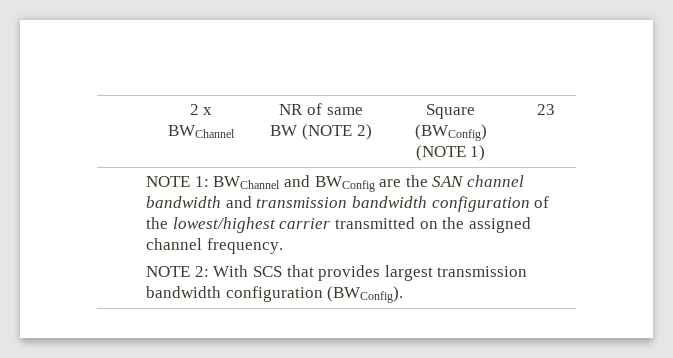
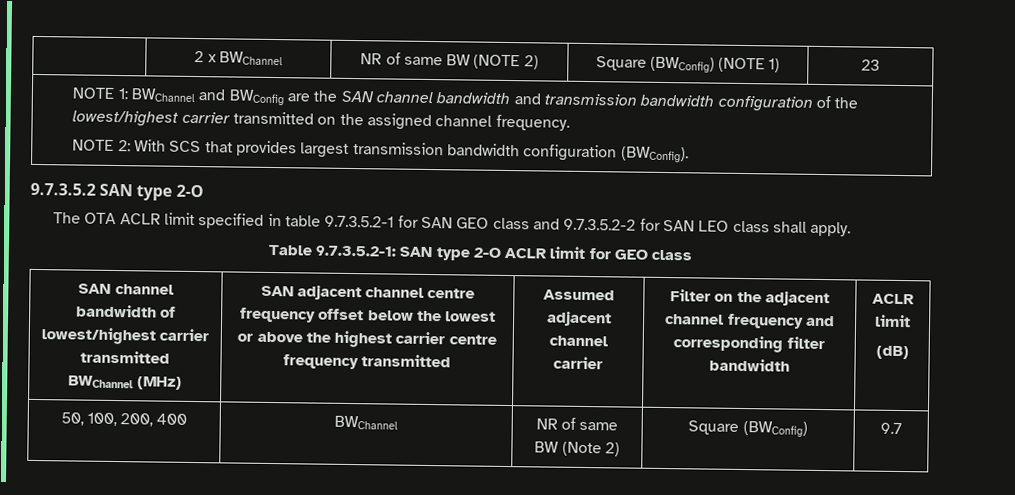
(404, 294) none -> [30,182,204,201] [53,212,852,237] [267,244,693,261] [78,283,174,295] [75,304,177,318] [40,327,210,345] [80,350,170,364] [68,375,182,390] [260,285,476,301] [239,307,497,323] [237,330,497,348] [282,354,452,370] [543,289,615,301] [546,311,612,327] [548,335,608,347] [553,356,603,370] [670,289,830,307] [665,313,835,329] [673,335,825,353] [708,358,790,372] [872,293,915,305] [875,314,911,328] [875,345,909,360] [60,412,188,427] [334,415,398,430] [535,417,619,431] [534,441,620,457] [688,420,808,437] [880,422,902,435] // 9.7.3.5.2 SAN type 2-O // The OTA ACLR limit specified in table 9.7.3.5.2-1 for SAN GEO class and 9.7.3.5.2-2 for SAN LEO class shall apply. // Table 9.7.3.5.2-1: SAN type 2-O ACLR limit for GEO class // SAN channel bandwidth of lowest/highest carrier transmitted // BWChannel (MHz) | SAN adjacent channel centre frequency offset below the lowest or above the highest carrier centre frequency transmitted | Assumed adjacent channel carrier | Filter on the adjacent channel frequency and corresponding filter bandwidth | ACLR limit // (dB) // 50, 100, 200, 400 | BWChannel | NR of same BW (Note 2) | Square (BWConfig) | 9.7

